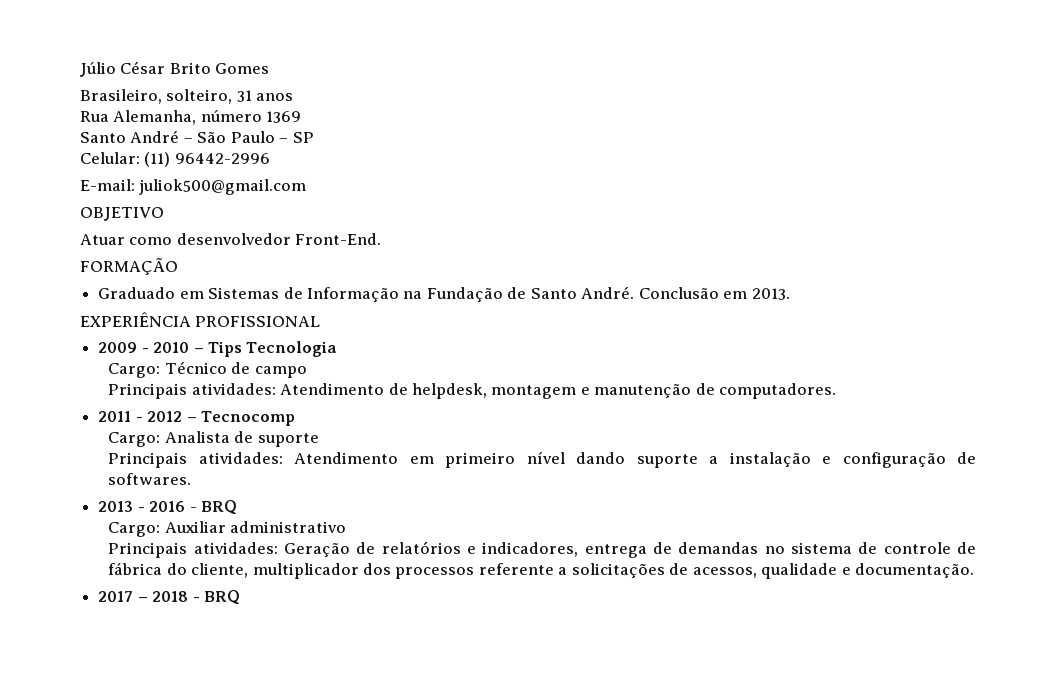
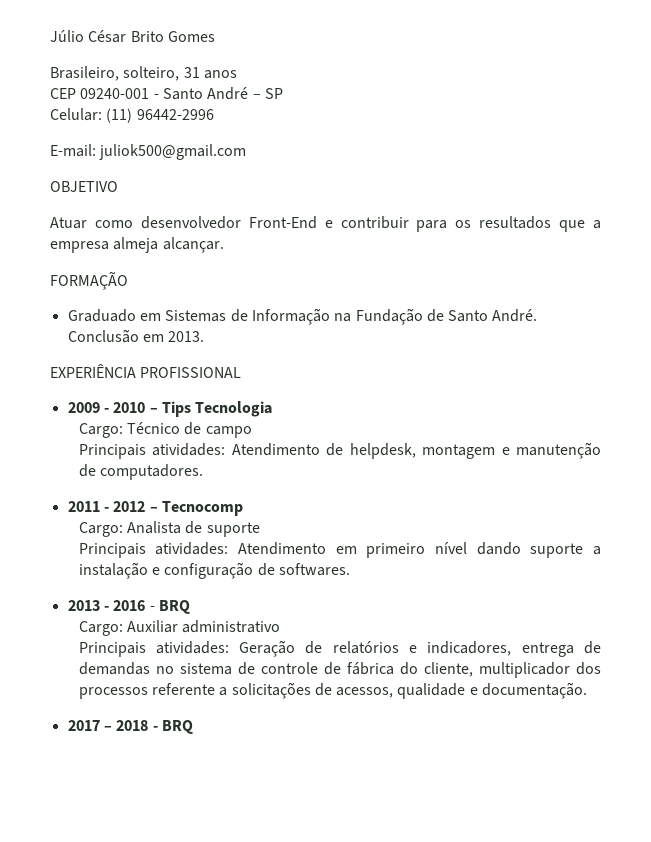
[80,110,302,125] [80,130,275,143] Rua Alemanha, número 1369 // Santo André – São Paulo -> [50,87,249,100] CEP 09240-001 - Santo André
[295,233,382,245] Front-End. -> [248,216,602,232] [50,237,224,253] Front-End e contribuir para os resultados que a empresa almeja alcançar.

